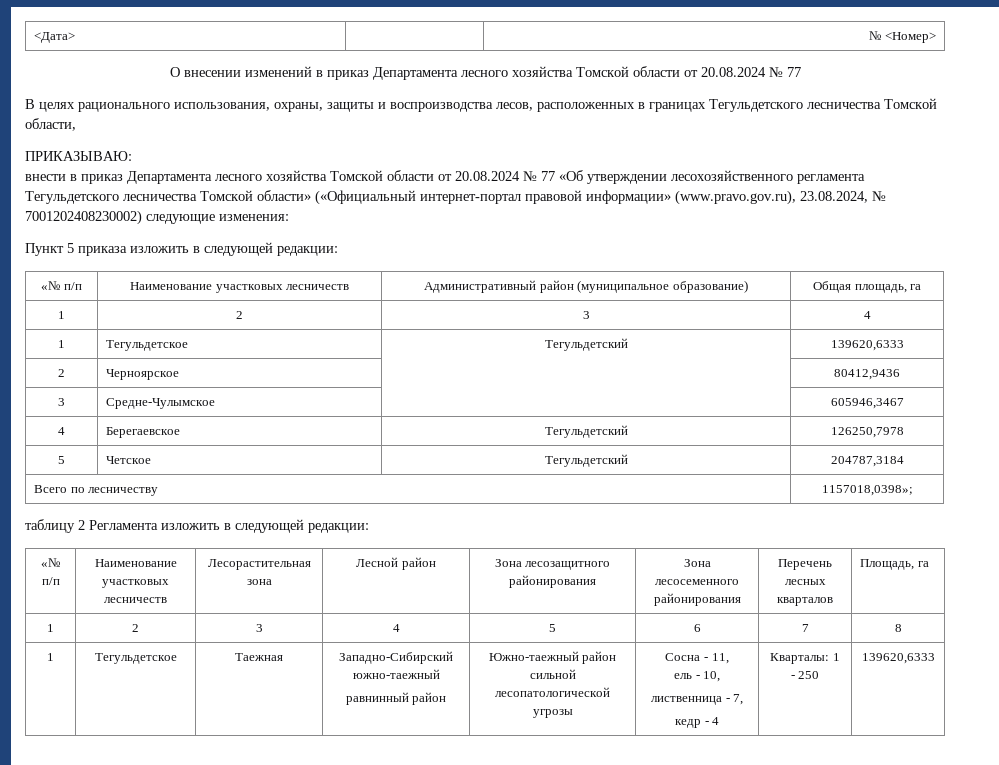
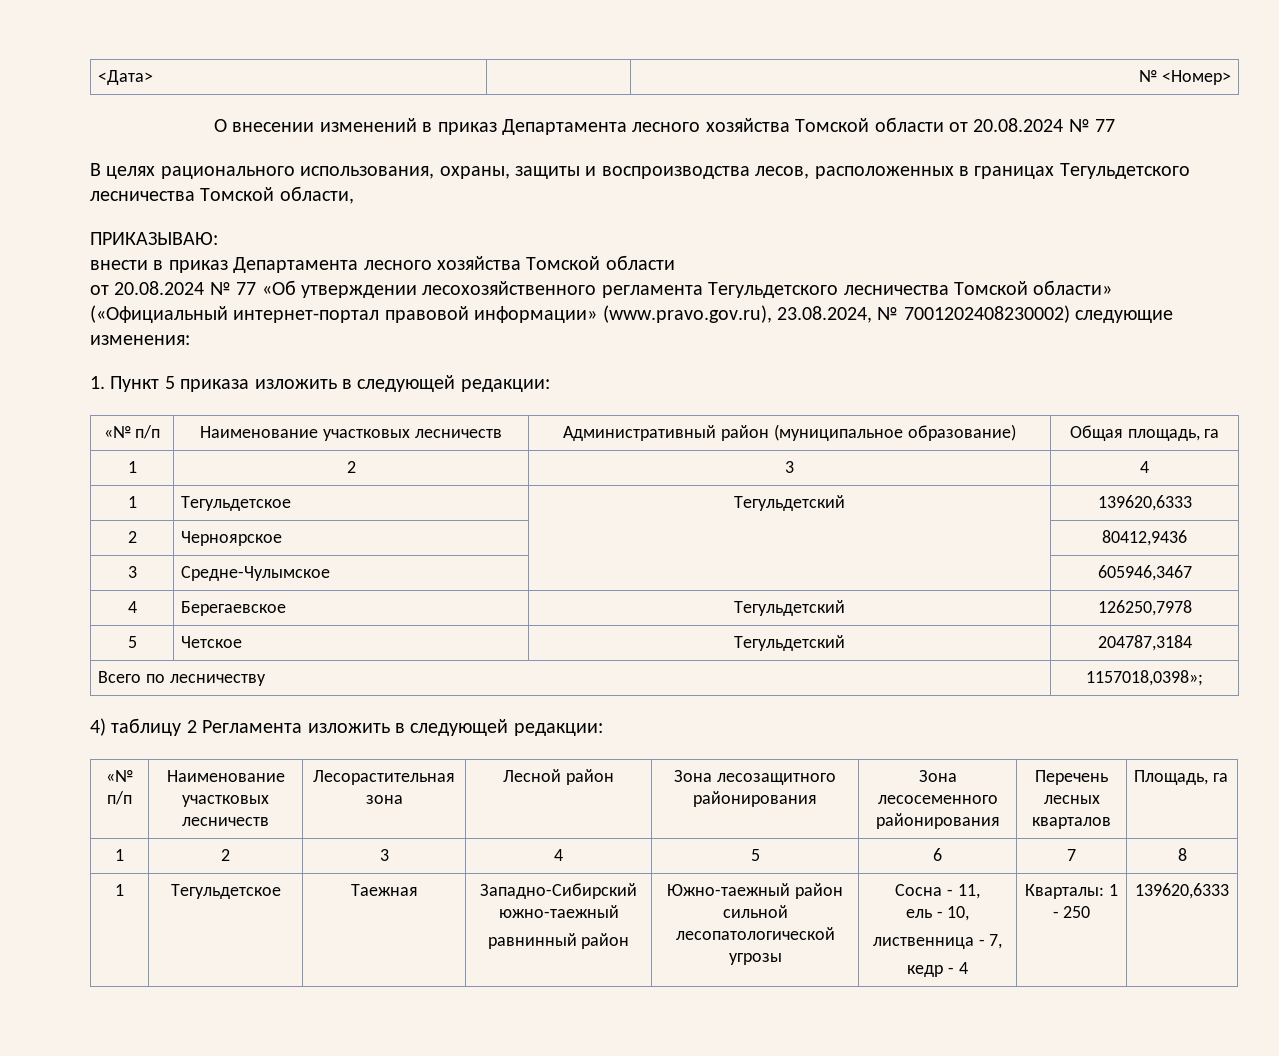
(434, 175) none -> (675, 262) //
(289, 217) none -> [90,376,105,389] 1.
(913, 490) none -> [90,718,106,736] 4)

